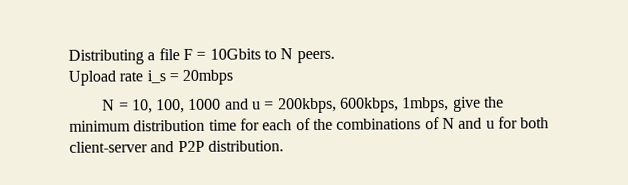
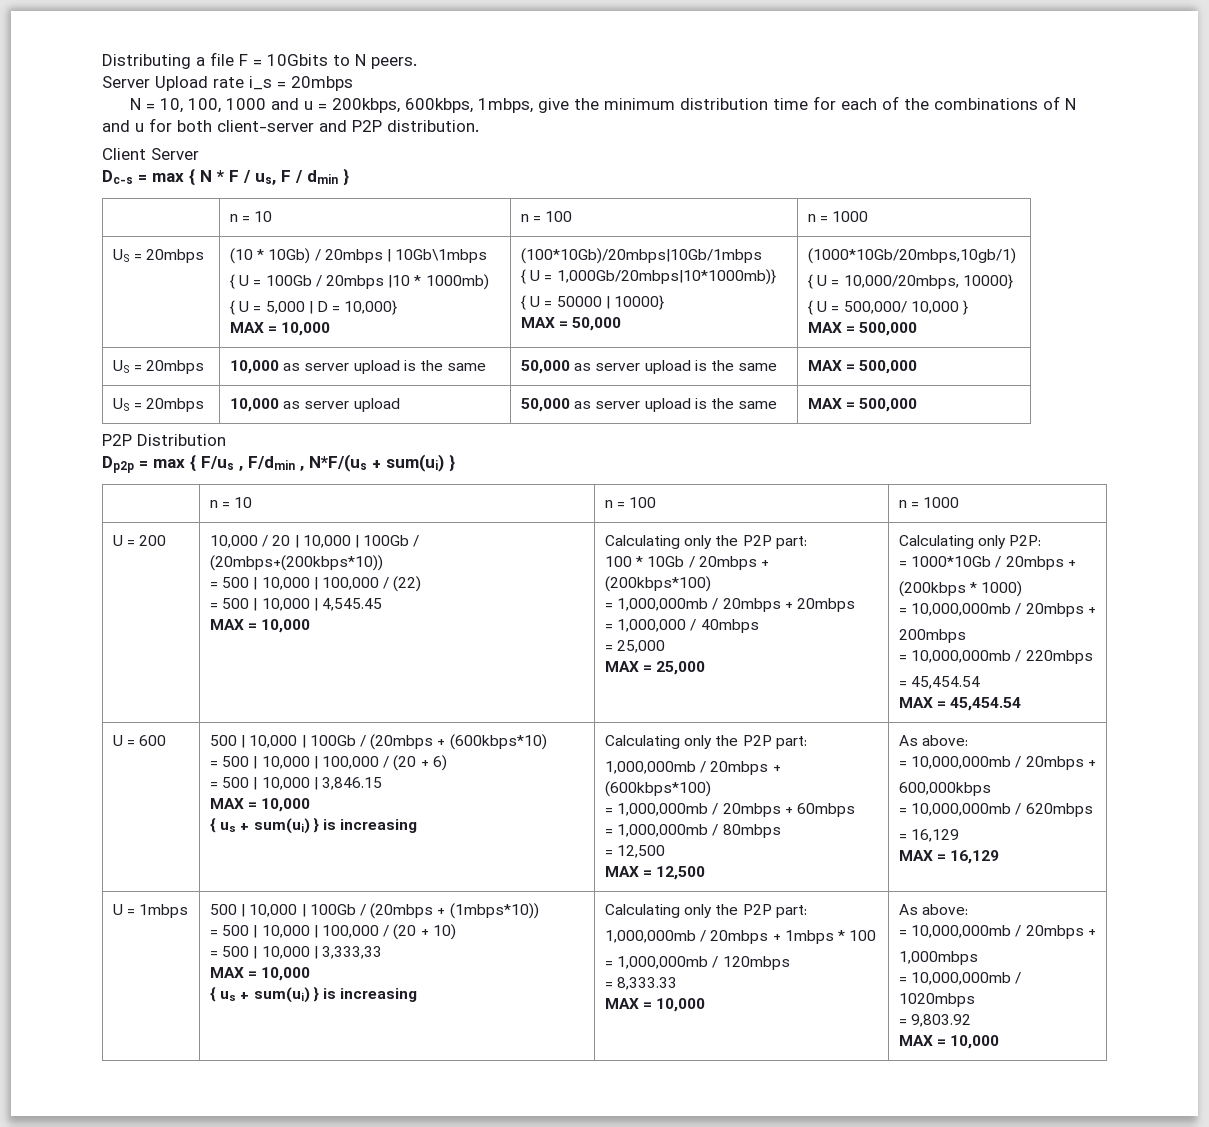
(335, 57) none -> [102,76,150,88] Server
(284, 146) none -> [102,148,199,160] [102,168,349,186] [230,211,273,222] [521,211,573,222] [808,211,869,222] [113,249,205,263] [230,248,488,264] [230,274,489,290] [230,300,398,315] [230,322,331,336] [521,248,763,264] [521,269,776,285] [521,295,665,310] [521,317,622,331] [808,248,1017,264] [808,274,1013,289] [808,300,969,315] [808,322,918,336] [113,360,205,374] [230,360,487,374] [521,360,778,374] [808,360,918,374] [113,398,205,412] [230,398,400,412] [521,398,778,412] [808,398,918,412] [102,434,226,446] [102,454,455,473] [210,497,253,508] [605,497,657,508] [899,497,960,508] [113,535,167,546] [210,535,420,548] [210,555,384,571] [210,576,422,592] [210,598,383,611] [210,619,311,633] [605,535,807,549] [605,556,770,570] [605,576,712,592] [605,598,856,612] [605,619,759,633] [605,640,666,653] [605,661,706,675] [899,535,1042,549] [899,556,1076,570] [899,581,1023,597] [899,603,1096,617] [899,629,967,643] [899,650,1093,664] [899,676,981,689] [899,697,1022,711] [113,735,167,746] [210,734,547,750] [210,755,447,771] [210,777,383,790] [210,798,311,812] [210,817,418,834] [605,735,807,749] [605,761,781,775] [605,781,712,797] [605,803,856,817] [605,824,781,838] [605,845,666,858] [605,866,706,880] [899,735,969,746] [899,756,1096,770] [899,782,992,796] [899,803,1093,817] [899,829,960,842] [899,850,1000,864] [113,904,189,918] [210,903,539,919] [210,924,456,940] [210,946,383,959] [210,967,311,981] [210,986,418,1003] [605,904,807,918] [605,930,877,944] [605,956,790,970] [605,977,678,990] [605,998,706,1012] [899,904,969,915] [899,925,1096,939] [899,951,979,965] [899,972,1022,985] [899,993,976,1007] [899,1014,972,1027] [899,1035,1000,1049] // Client Server // Dc-s = max { N * F / us, F / dmin } // | n = 10 | n = 100 | n = 1000 // US = 20mbps | (10 * 10Gb) / 20mbps | 10Gb\1mbps // { U = 100Gb / 20mbps |10 * 1000mb) // { U = 5,000 | D = 10,000} // MAX = 10,000 | (100*10Gb)/20mbps|10Gb/1mbps // { U = 1,000Gb/20mbps|10*1000mb)} // { U = 50000 | 10000} // MAX = 50,000 | (1000*10Gb/20mbps,10gb/1) // { U = 10,000/20mbps, 10000} // { U = 500,000/ 10,000 } // MAX = 500,000 // US = 20mbps | 10,000 as server upload is the same | 50,000 as server upload is the same | MAX = 500,000 // US = 20mbps | 10,000 as server upload | 50,000 as server upload is the same | MAX = 500,000 // P2P Distribution // Dp2p = max { F/us , F/dmin , N*F/(us + sum(ui) } // | n = 10 | n = 100 | n = 1000 // U = 200 | 10,000 / 20 | 10,000 | 100Gb / (20mbps+(200kbps*10)) // = 500 | 10,000 | 100,000 / (22) // = 500 | 10,000 | 4,545.45 // MAX = 10,000 | Calculating only the P2P part: // 100 * 10Gb / 20mbps + (200kbps*100) // = 1,000,000mb / 20mbps + 20mbps // = 1,000,000 / 40mbps // = 25,000 // MAX = 25,000 | Calculating only P2P: // = 1000*10Gb / 20mbps + // (200kbps * 1000) // = 10,000,000mb / 20mbps + // 200mbps // = 10,000,000mb / 220mbps // = 45,454.54 // MAX = 45,454.54 // U = 600 | 500 | 10,000 | 100Gb / (20mbps + (600kbps*10) // = 500 | 10,000 | 100,000 / (20 + 6) // = 500 | 10,000 | 3,846.15 // MAX = 10,000 // { us + sum(ui) } is increasing | Calculating only the P2P part: // 1,000,000mb / 20mbps + (600kbps*100) // = 1,000,000mb / 20mbps + 60mbps // = 1,000,000mb / 80mbps // = 12,500 // MAX = 12,500 | As above: // = 10,000,000mb / 20mbps + // 600,000kbps // = 10,000,000mb / 620mbps // = 16,129 // MAX = 16,129 // U = 1mbps | 500 | 10,000 | 100Gb / (20mbps + (1mbps*10)) // = 500 | 10,000 | 100,000 / (20 + 10) // = 500 | 10,000 | 3,333,33 // MAX = 10,000 // { us + sum(ui) } is increasing | Calculating only the P2P part: // 1,000,000mb / 20mbps + 1mbps * 100 // = 1,000,000mb / 120mbps // = 8,333.33 // MAX = 10,000 | As above: // = 10,000,000mb / 20mbps + // 1,000mbps // = 10,000,000mb / 1020mbps // = 9,803.92 // MAX = 10,000

